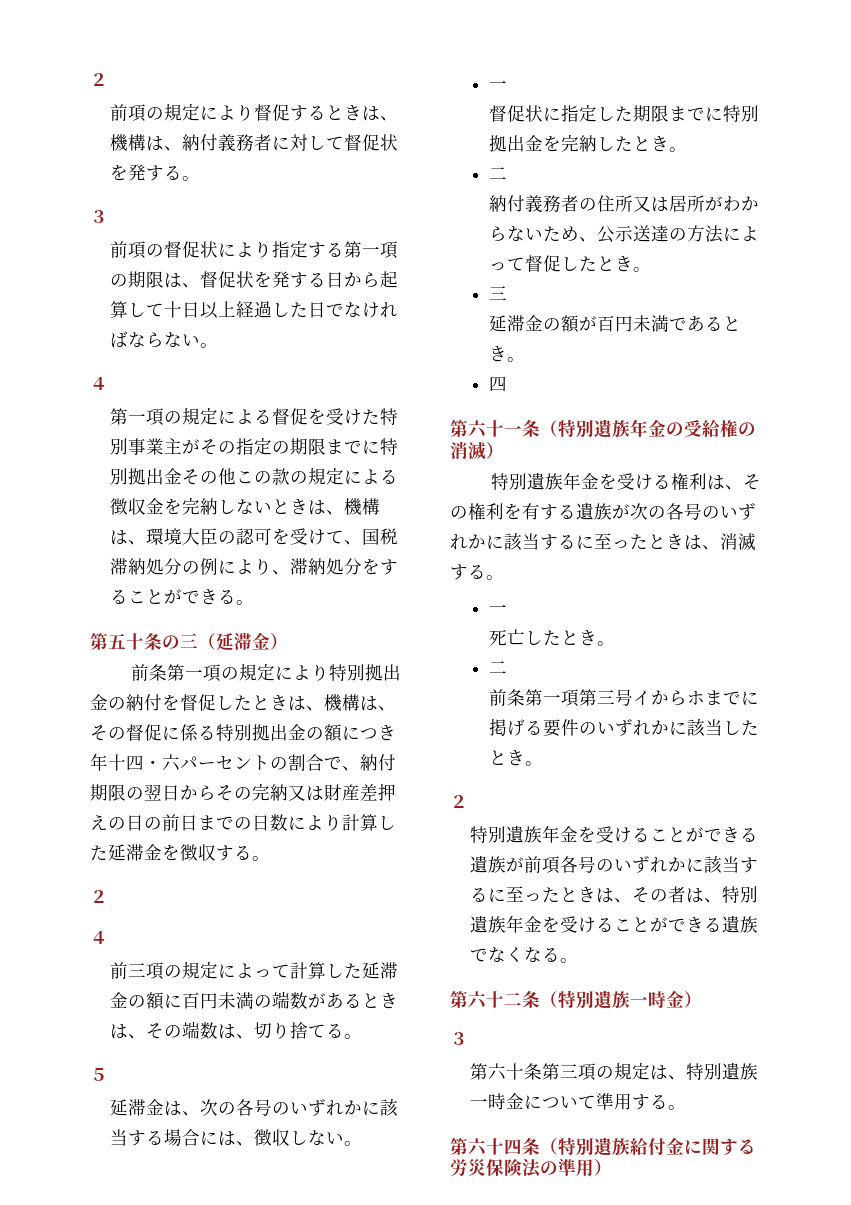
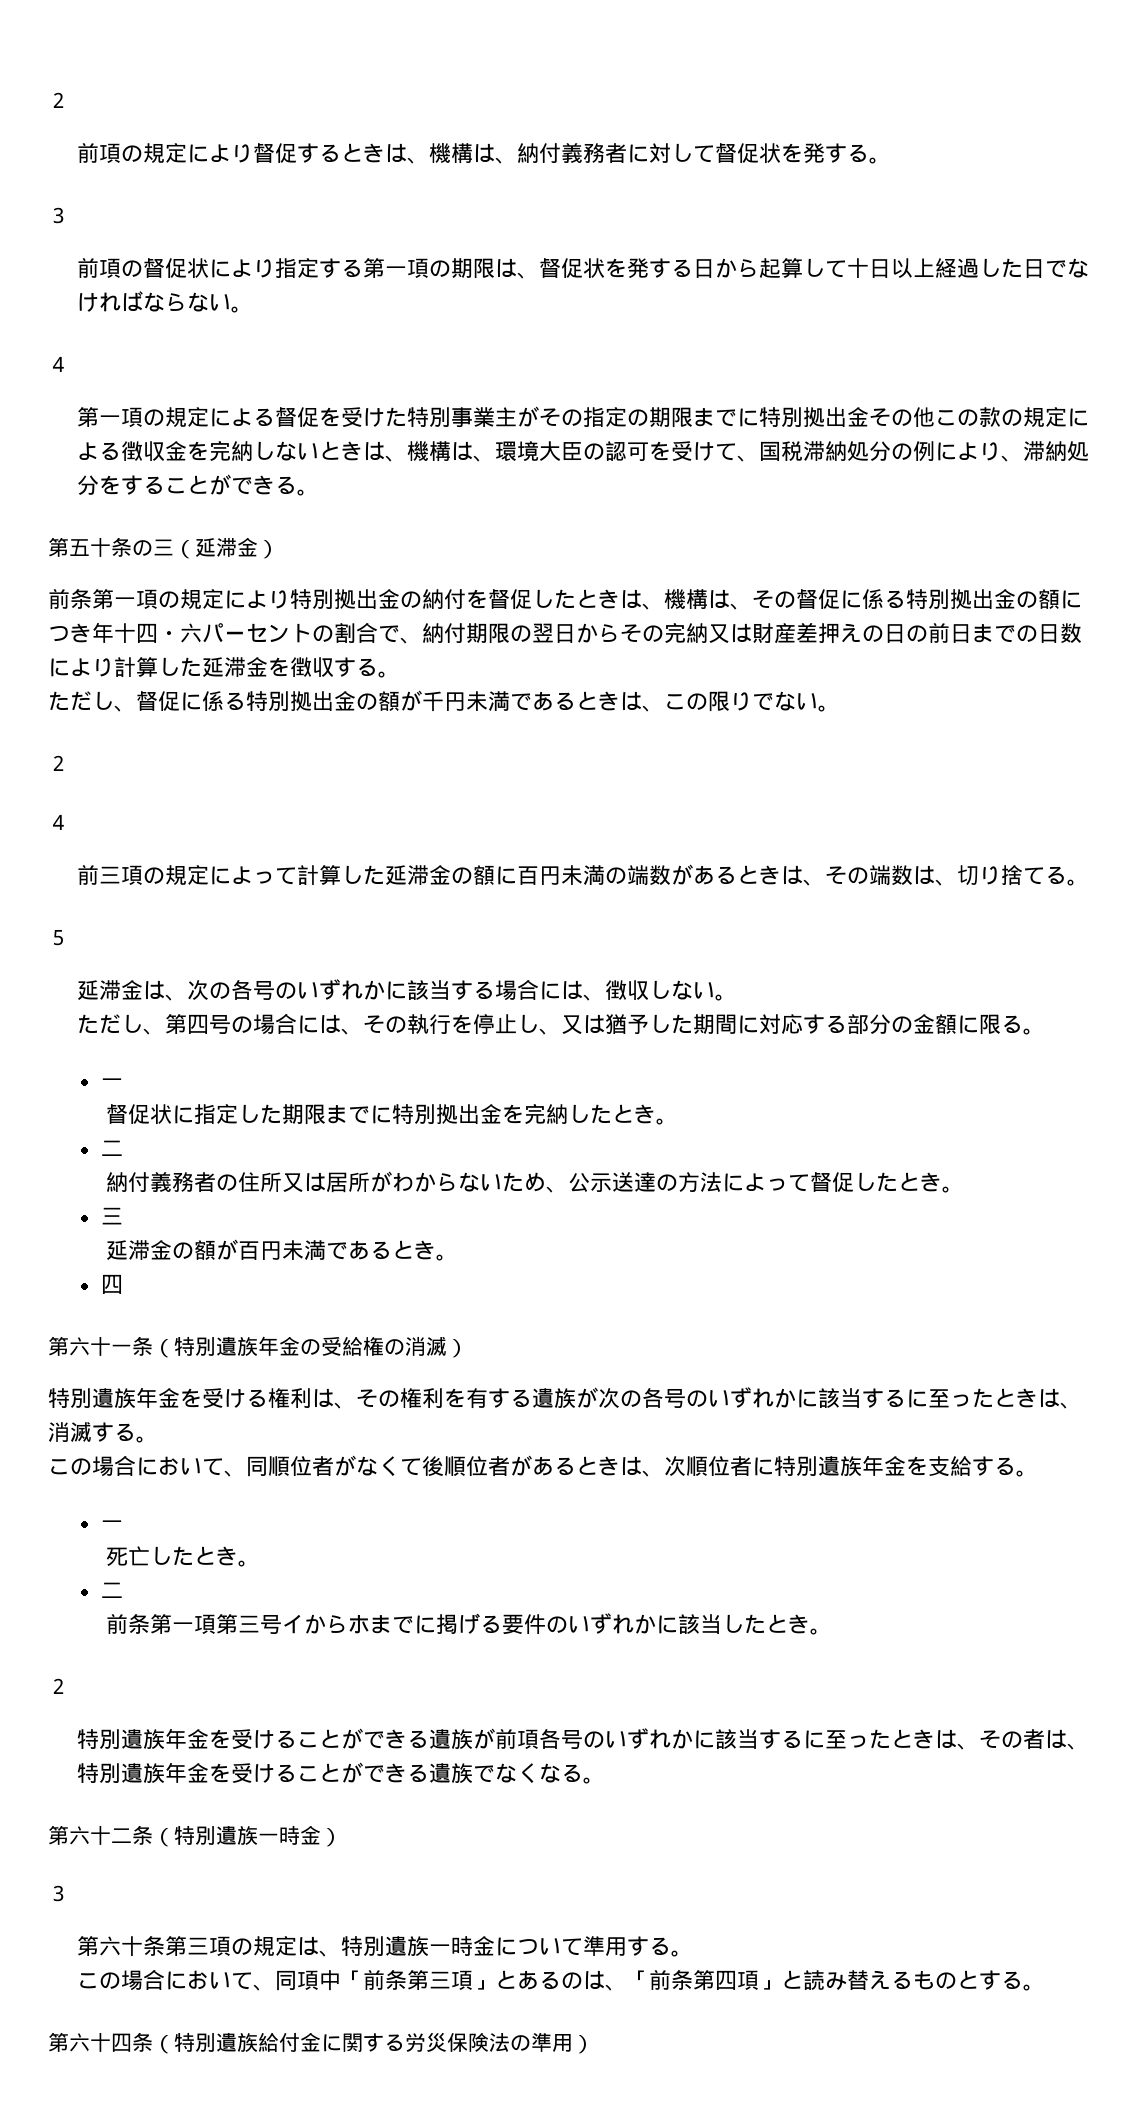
(270, 858) none -> [48,690,840,712] // ただし、督促に係る特別拠出金の額が千円未満であるときは、この限りでない。
(362, 1143) none -> [77,1013,1046,1035] // ただし、第四号の場合には、その執行を停止し、又は猶予した期間に対応する部分の金額に限る。
(504, 577) none -> [48,1455,1038,1477] // この場合において、同順位者がなくて後順位者があるときは、次順位者に特別遺族年金を支給する。
(686, 1107) none -> [77,1969,1046,1991] // この場合において、同項中「前条第三項」とあるのは、「前条第四項」と読み替えるものとする。

